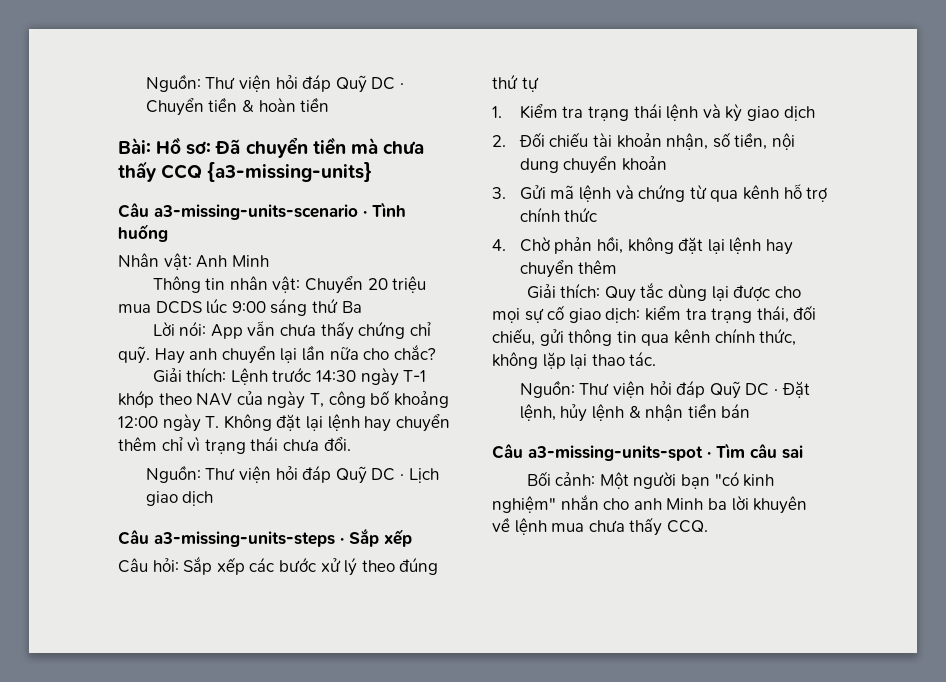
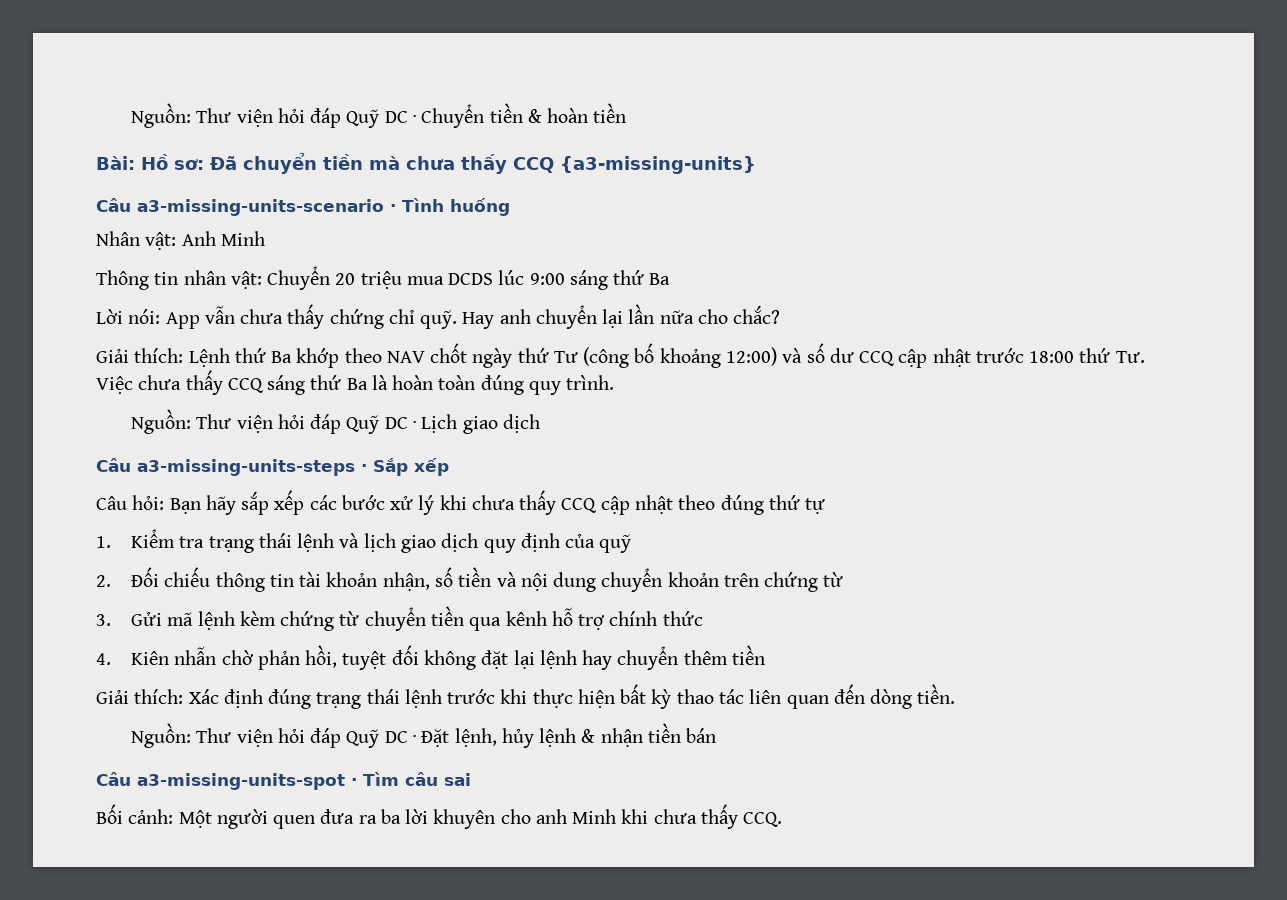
[272,367,427,386] [118,390,449,409] [118,413,450,432] [118,436,351,454] trước 14:30 ngày T-1 khớp theo NAV của ngày T, công bố khoảng 12:00 ngày T. Không đặt lại lệnh hay chuyển thêm chỉ vì trạng thái chưa đổi. -> [234,343,1145,368] [96,370,615,395] thứ Ba khớp theo NAV chốt ngày thứ Tư (công bố khoảng 12:00) và số dư CCQ cập nhật trước 18:00 thứ Tư. Việc chưa thấy CCQ sáng thứ Ba là hoàn toàn đúng quy trình.
[183,556,213,575] Sắp -> [169,491,270,515] Bạn hãy sắp
(358, 566) none -> [439,490,673,515] khi chưa thấy CCQ cập nhật
[725,103,815,122] kỳ giao dịch -> [363,533,632,553] lịch giao dịch quy định của quỹ
(589, 139) none -> [215,572,294,592] thông tin
[734,132,768,150] tiền, -> [458,567,517,587] tiền và
(667, 163) none -> [723,572,844,592] trên chứng từ
[615,184,707,202] và chứng từ -> [239,606,465,631] kèm chứng từ chuyển tiền
[519,236,623,254] Chờ phản hồi, -> [131,645,419,670] Kiên nhẫn chờ phản hồi, tuyệt đối
[526,282,801,302] [492,305,817,323] [492,328,797,346] [492,351,657,369] // Giải thích: Quy tắc dùng lại được cho mọi sự cố giao dịch: kiểm tra trạng thái, đối chiếu, gửi thông tin qua kênh chính thức, không lặp lại thao tác. -> [731,645,765,665] [96,684,956,709] tiền // Giải thích: Xác định đúng trạng thái lệnh trước khi thực hiện bất kỳ thao tác liên quan đến dòng tiền.
[680,471,775,489] [492,494,808,514] [492,517,585,535] bạn "có kinh nghiệm" nhắn cho anh Minh ba lời khuyên về lệnh mua -> [273,809,649,829] quen đưa ra ba lời khuyên cho anh Minh khi

